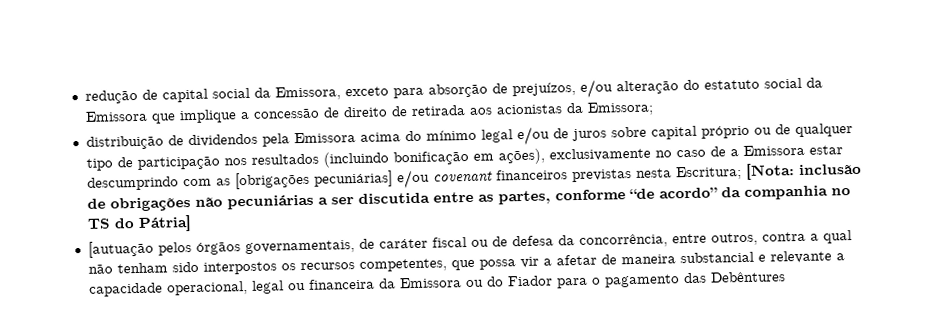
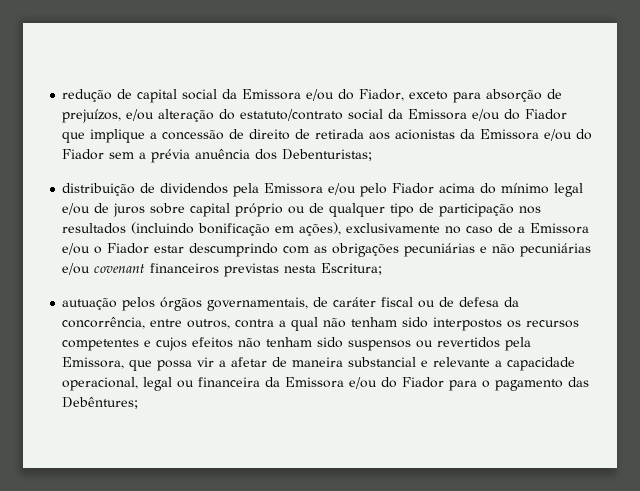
[274,86,341,101] Emissora, -> [242,89,405,101] Emissora e/ou do Fiador,
[703,77,823,90] [84,110,148,122] estatuto social da Emissora -> [240,109,568,121] estatuto/contrato social da Emissora e/ou do Fiador
[586,101,654,116] Emissora; -> [480,129,593,141] [62,149,373,163] Emissora e/ou do Fiador sem a prévia anuência dos Debenturistas;
(356, 138) none -> [328,183,435,197] e/ou pelo Fiador
(805, 150) none -> [62,243,150,255] e/ou o Fiador
[234,170,393,190] [obrigações pecuniárias] -> [332,243,592,257] obrigações pecuniárias e não pecuniárias
[744,163,862,180] [86,185,851,212] [86,215,192,232] [87,240,154,258] [Nota: inclusão de obrigações não pecuniárias a ser discutida entre as partes, conforme “de acordo” da companhia no TS do Pátria] // [autuação -> [62,298,118,310] // autuação
[358,258,447,272] competentes, -> [62,337,532,351] [62,357,125,369] competentes e cujos efeitos não tenham sido suspensos ou revertidos pela Emissora,
[465,279,484,288] ou -> [349,377,378,389] e/ou
[709,271,786,283] Debêntures -> [62,397,139,409] Debêntures;

